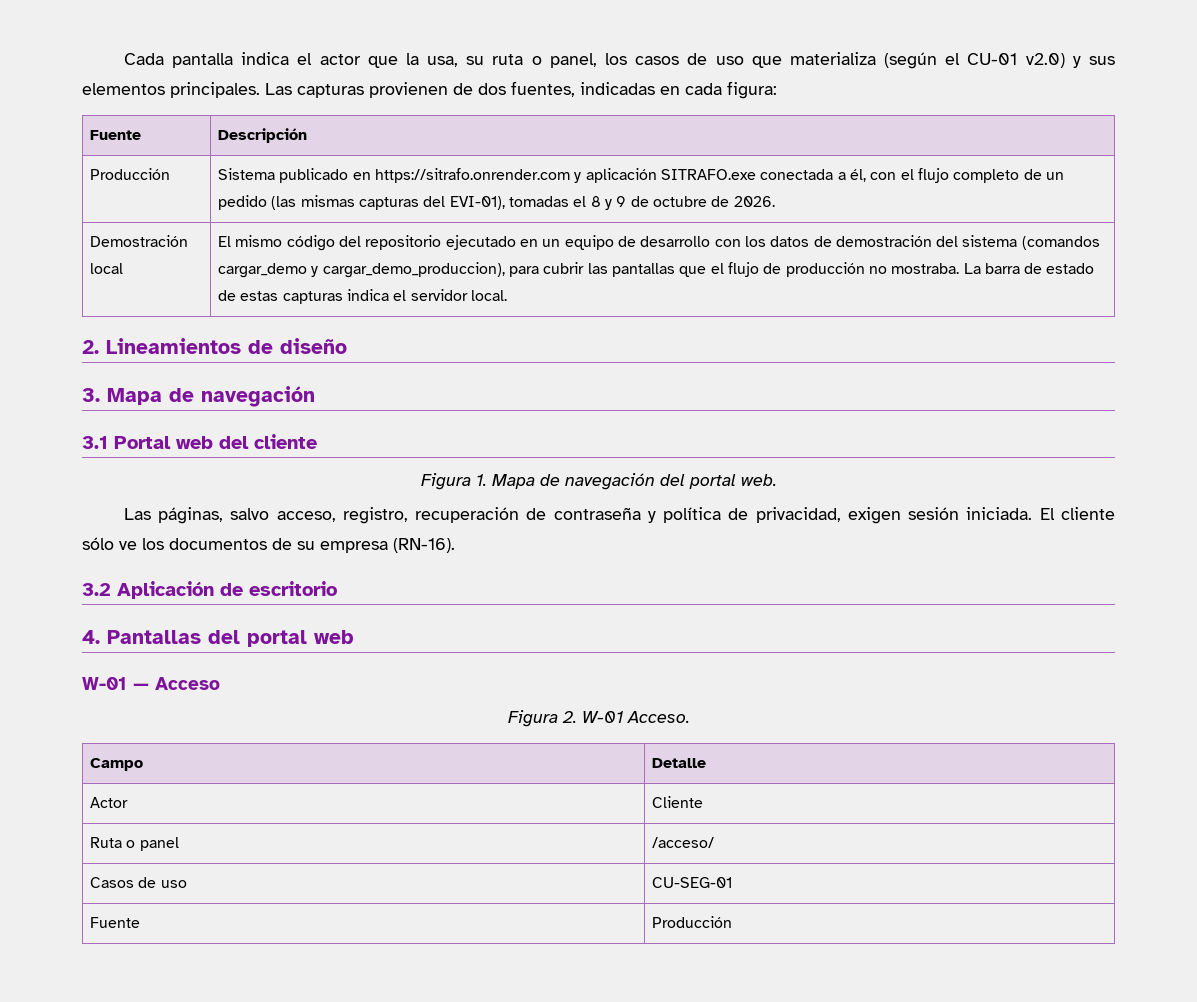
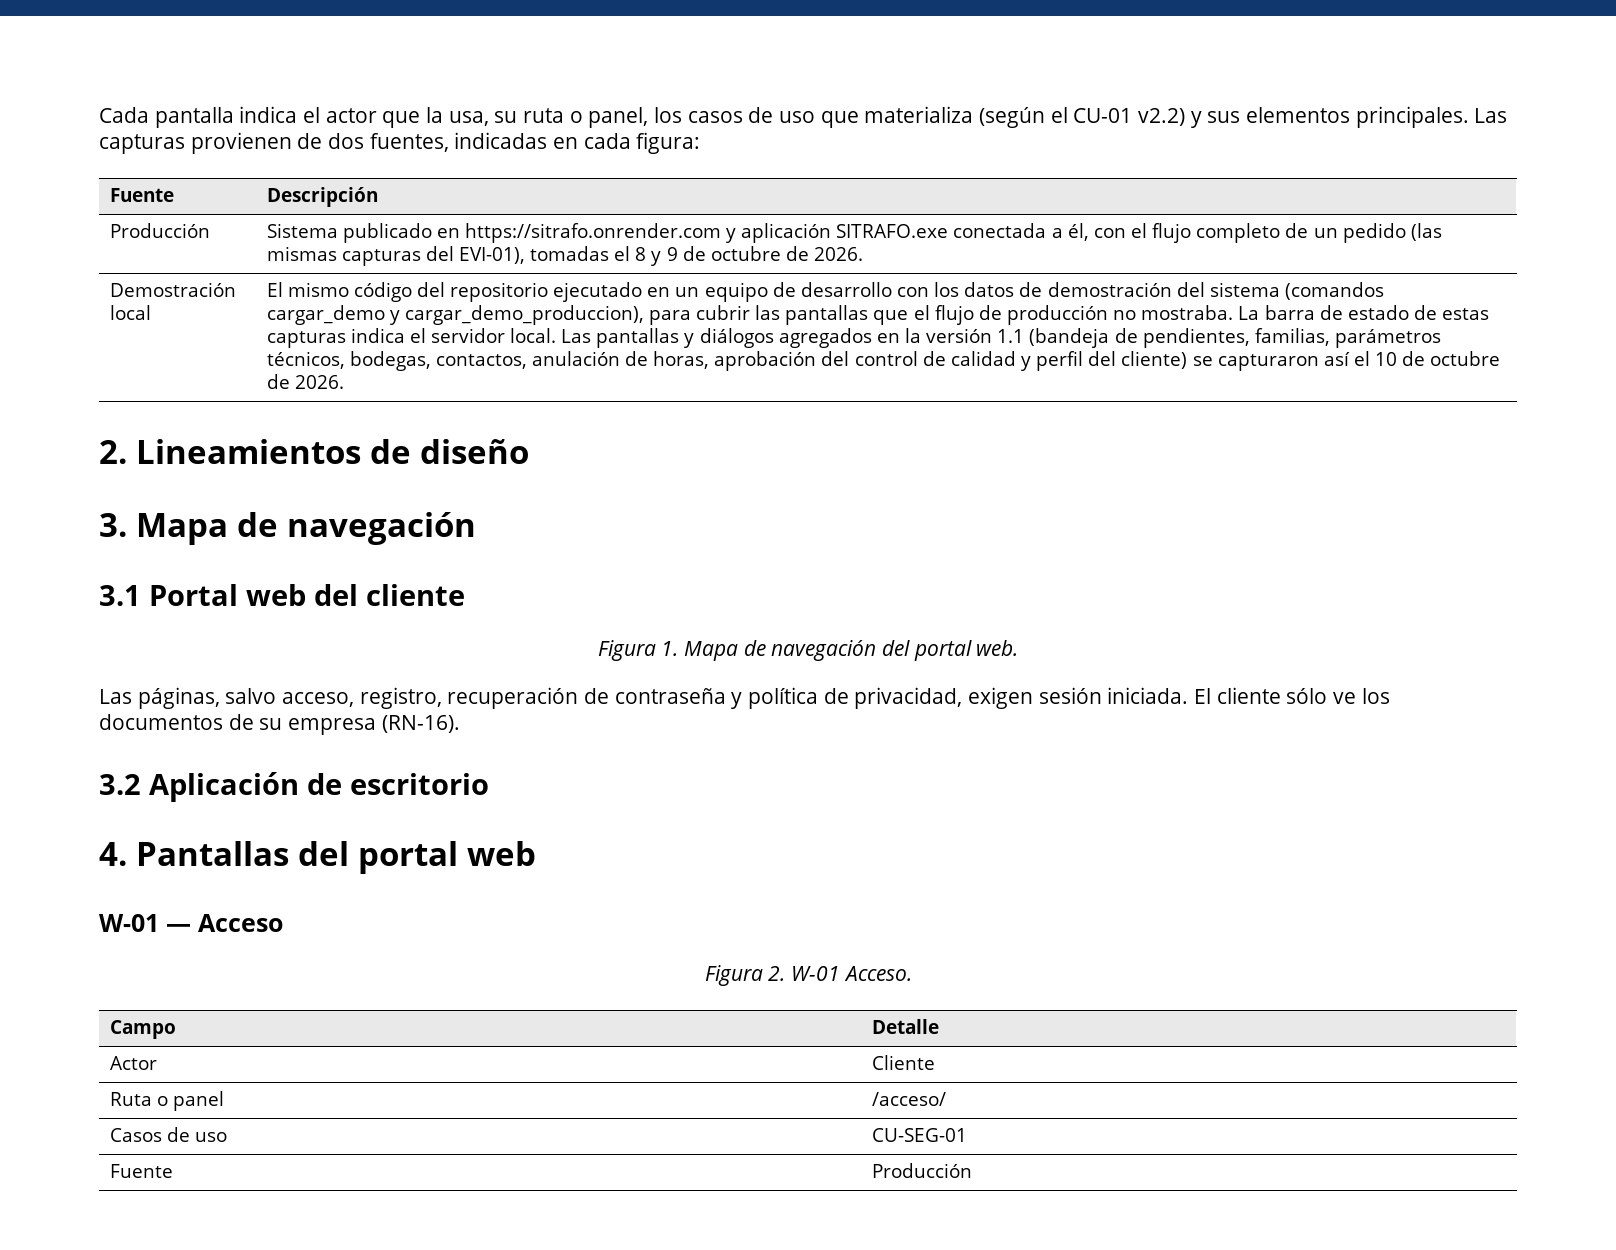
[1025,53,1065,68] v2.0) -> [1138,108,1186,126] v2.2)
(507, 295) none -> [561,328,1441,348] [266,351,1501,371] [266,374,344,389] Las pantallas y diálogos agregados en la versión 1.1 (bandeja de pendientes, familias, parámetros técnicos, bodegas, contactos, anulación de horas, aprobación del control de calidad y perfil del cliente) se capturaron así el 10 de octubre de 2026.

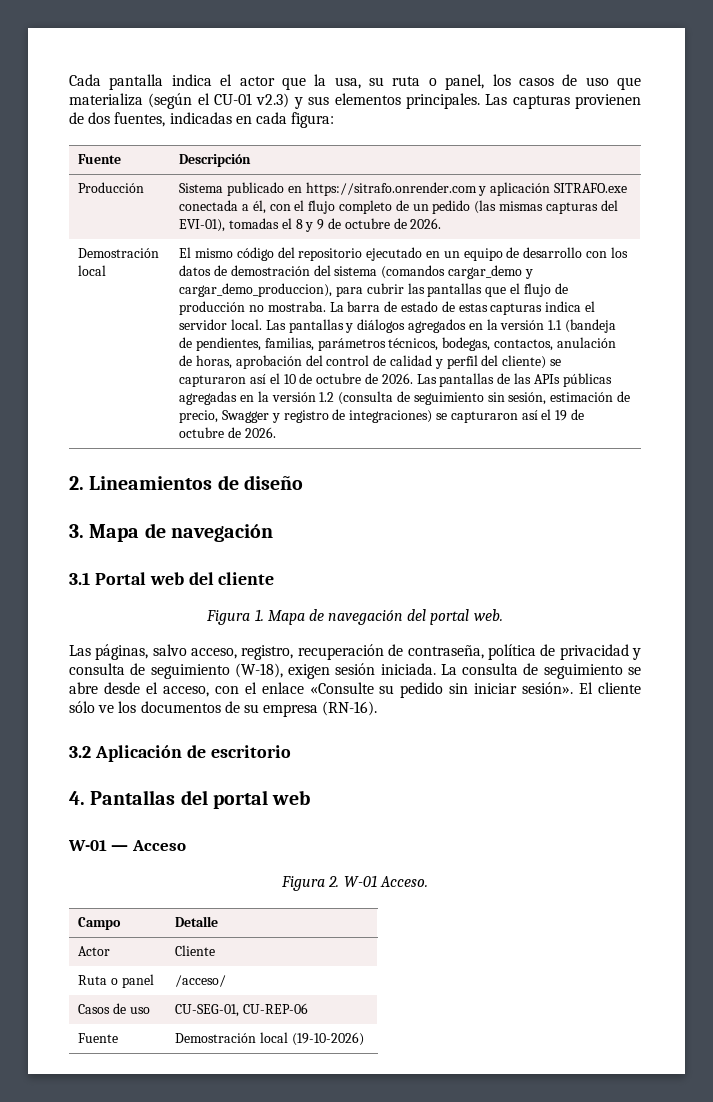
[1138,108,1186,126] v2.2) -> [256,93,290,108] v2.3)
(344, 382) none -> [416,373,612,387] [179,391,630,405] [179,409,584,423] [179,427,276,438] Las pantallas de las APIs públicas agregadas en la versión 1.2 (consulta de seguimiento sin sesión, estimación de precio, Swagger y registro de integraciones) se capturaron así el 19 de octubre de 2026.
[614,687,1189,709] contraseña y política de privacidad, exigen sesión iniciada. -> [407,644,642,660] [69,663,641,679] [69,682,574,698] contraseña, política de privacidad y consulta de seguimiento (W-18), exigen sesión iniciada. La consulta de seguimiento se abre desde el acceso, con el enlace «Consulte su pedido sin iniciar sesión».
[871,1128,967,1142] [109,1164,173,1178] [871,1163,972,1178] CU-SEG-01 // Fuente | Producción -> [175,1003,309,1017] [78,1033,119,1043] [175,1032,364,1046] CU-SEG-01, CU-REP-06 // Fuente | Demostración local (19-10-2026)

